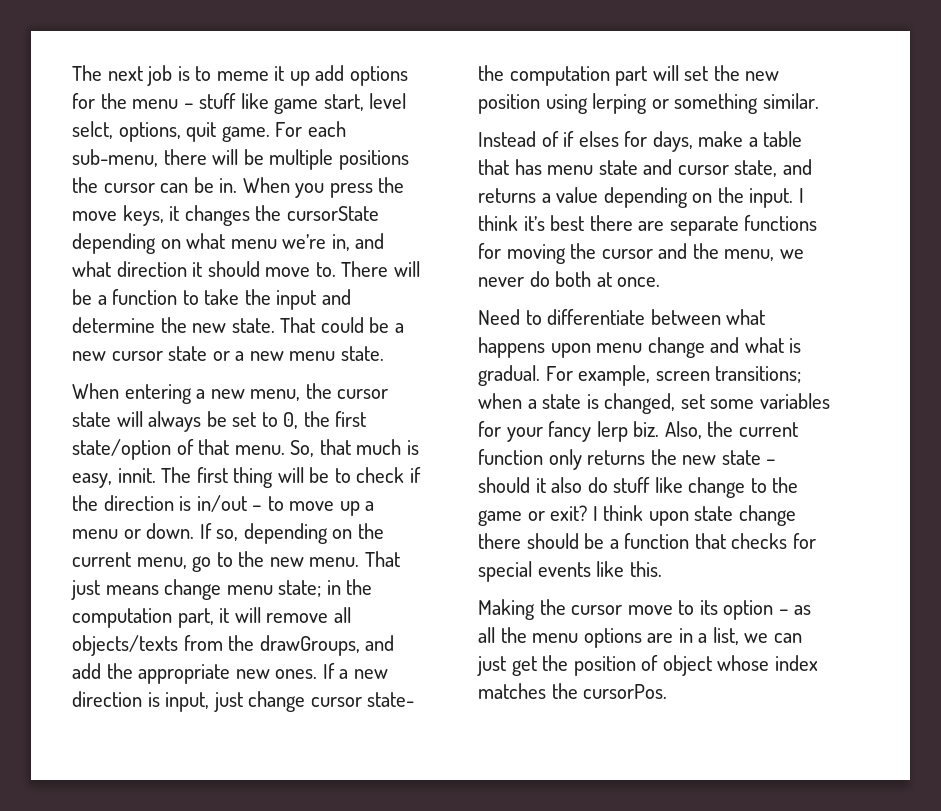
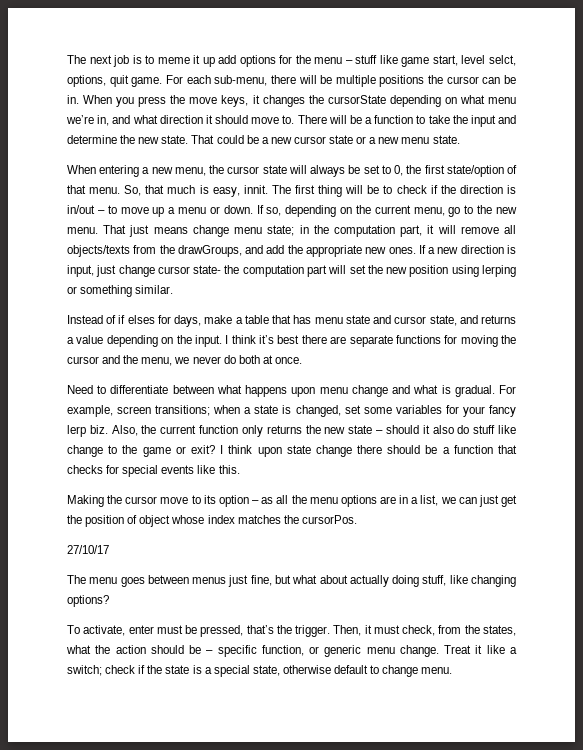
(668, 691) none -> [67,545,109,554] [67,575,516,587] [67,595,109,607] [67,625,516,637] [66,645,517,657] [67,665,453,677] // 27/10/17 // The menu goes between menus just fine, but what about actually doing stuff, like changing options? // To activate, enter must be pressed, that’s the trigger. Then, it must check, from the states, what the action should be – specific function, or generic menu change. Treat it like a switch; check if the state is a special state, otherwise default to change menu.

